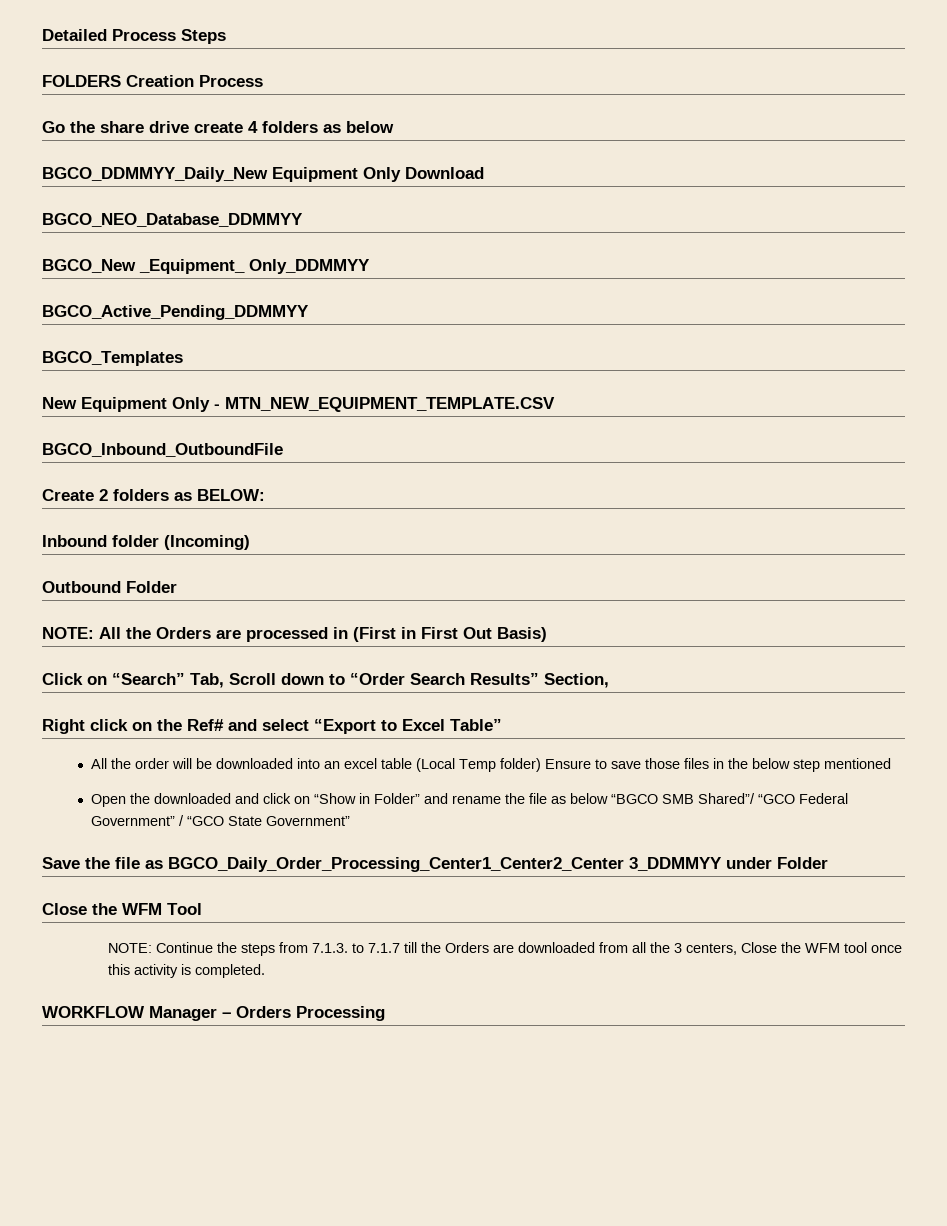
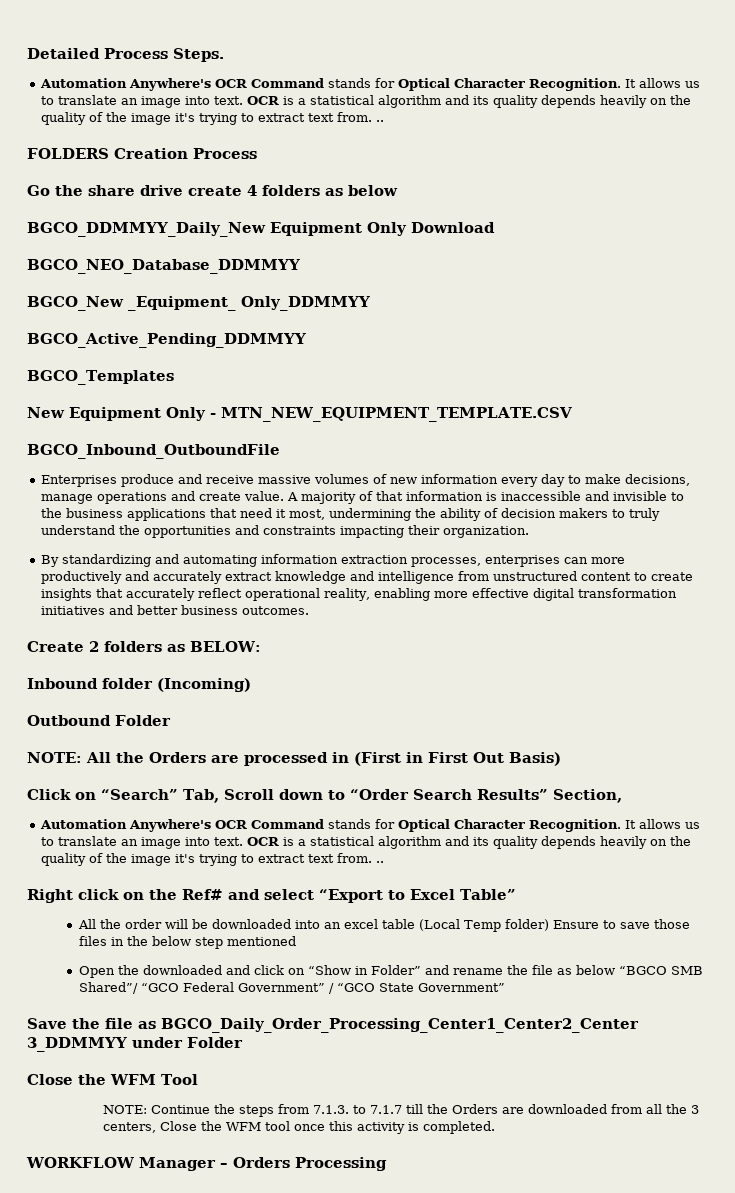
[181,29,226,44] Steps -> [173,48,224,62] [39,78,700,91] [40,95,691,108] [40,112,384,125] Steps. // Automation Anywhere's OCR Command stands for Optical Character Recognition. It allows us to translate an image into text. OCR is a statistical algorithm and its quality depends heavily on the quality of the image it's trying to extract text from. ..
(283, 450) none -> [40,474,690,487] [40,491,684,504] [40,508,660,521] [40,525,529,538] [40,554,625,567] [40,571,693,584] [40,588,677,601] [40,605,309,615] // Enterprises produce and receive massive volumes of new information every day to make decisions, manage operations and create value. A majority of that information is inaccessible and invisible to the business applications that need it most, undermining the ability of decision makers to truly understand the opportunities and constraints impacting their organization. // By standardizing and automating information extraction processes, enterprises can more productively and accurately extract knowledge and intelligence from unstructured content to create insights that accurately reflect operational reality, enabling more effective digital transformation initiatives and better business outcomes.
(609, 680) none -> [39,819,700,832] [40,836,691,849] [40,853,384,866] // Automation Anywhere's OCR Command stands for Optical Character Recognition. It allows us to translate an image into text. OCR is a statistical algorithm and its quality depends heavily on the quality of the image it's trying to extract text from. ..

